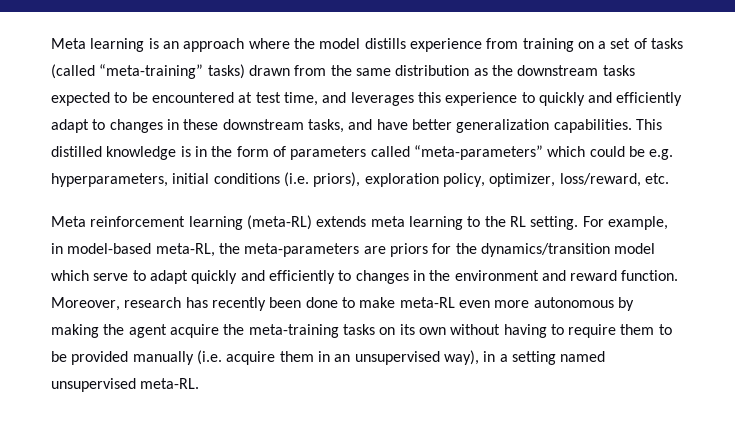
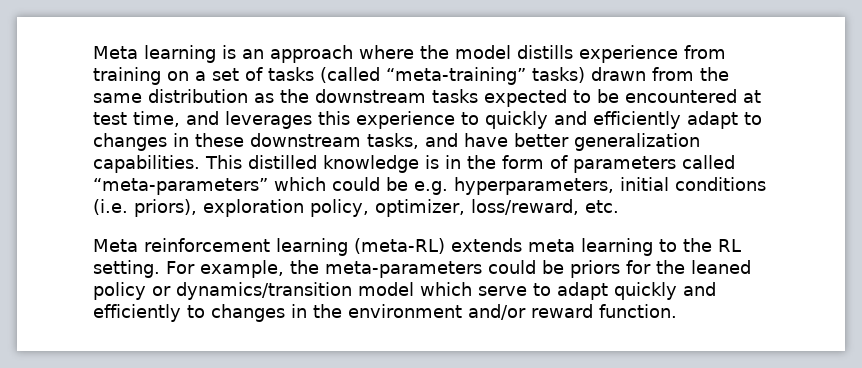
[51,243,477,257] in model-based meta-RL, the meta-parameters are priors for the -> [290,260,751,278] [93,282,171,300] the meta-parameters could be priors for the leaned policy or
[541,270,566,281] and -> [468,304,526,320] and/or
[51,297,634,311] [51,324,672,338] [51,350,606,365] [51,378,200,392] Moreover, research has recently been done to make meta-RL even more autonomous by making the agent acquire the meta-training tasks on its own without having to require them to be provided manually (i.e. acquire them in an unsupervised way), in a setting named unsupervised meta-RL. -> (677, 311) none

